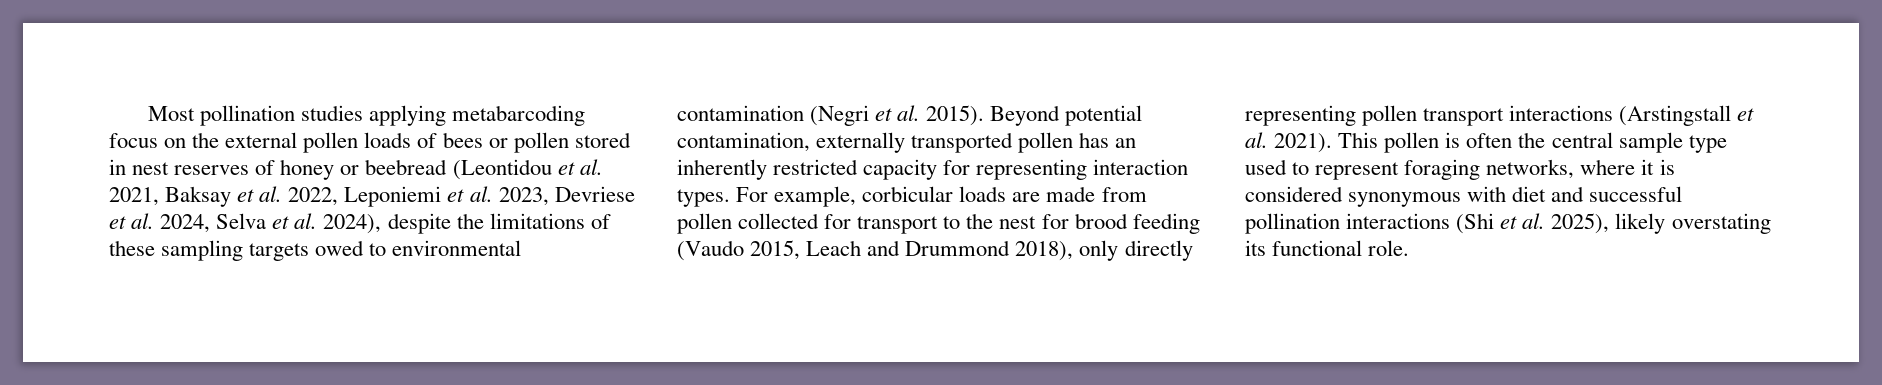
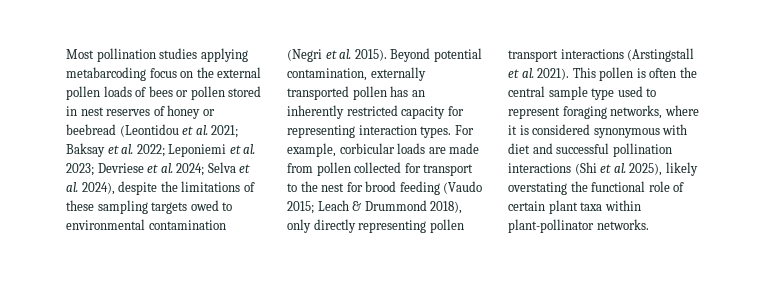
[109,187,159,206] 2021, -> [211,125,239,138] 2021;
[288,187,339,206] 2022, -> [136,144,165,157] 2022;
[498,187,549,206] 2023, -> [66,163,94,176] 2023;
[160,214,211,233] 2024, -> [176,163,205,176] 2024;
[750,240,901,260] 2015, Leach and -> [287,200,362,214] 2015; Leach &
[1245,240,1410,256] its functional role. -> [570,181,685,192] [508,200,641,214] [508,219,649,233] the functional role of certain plant taxa within plant-pollinator networks.

